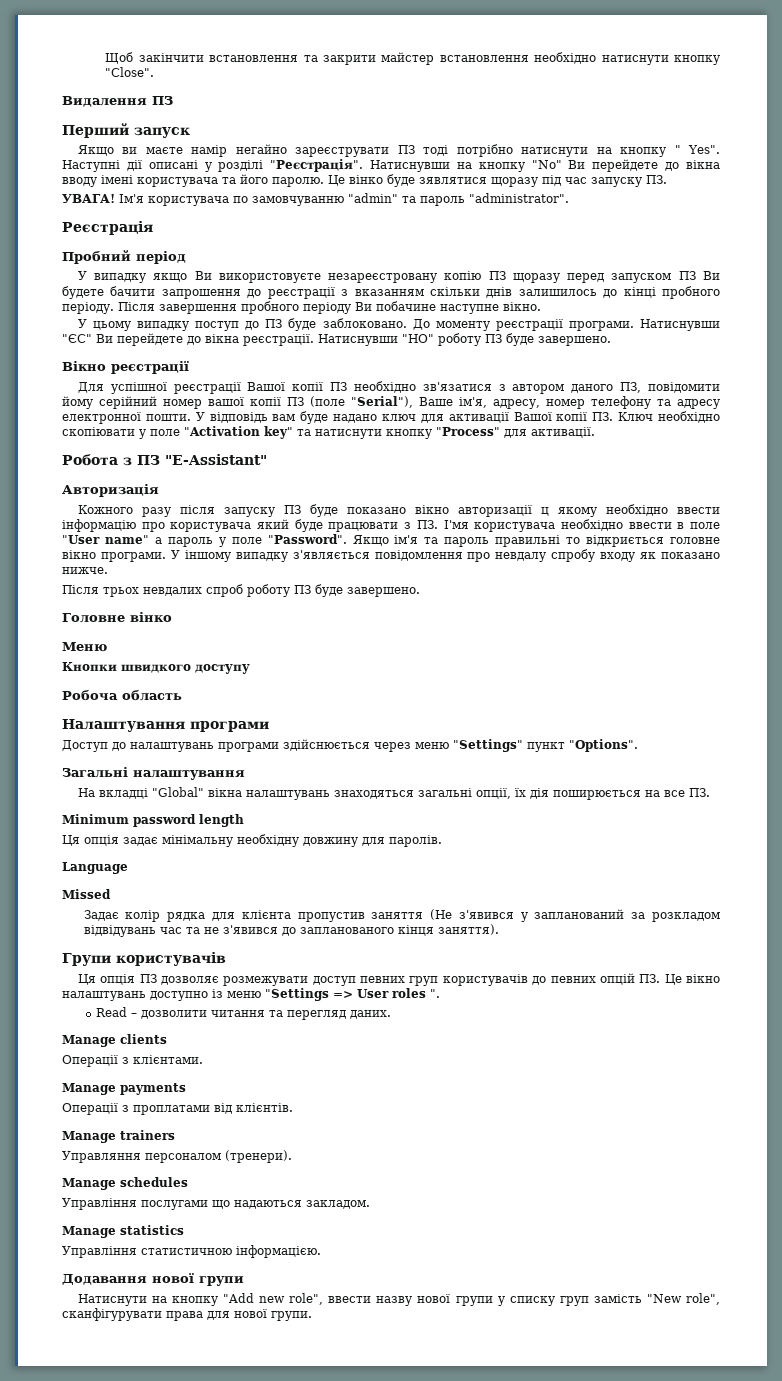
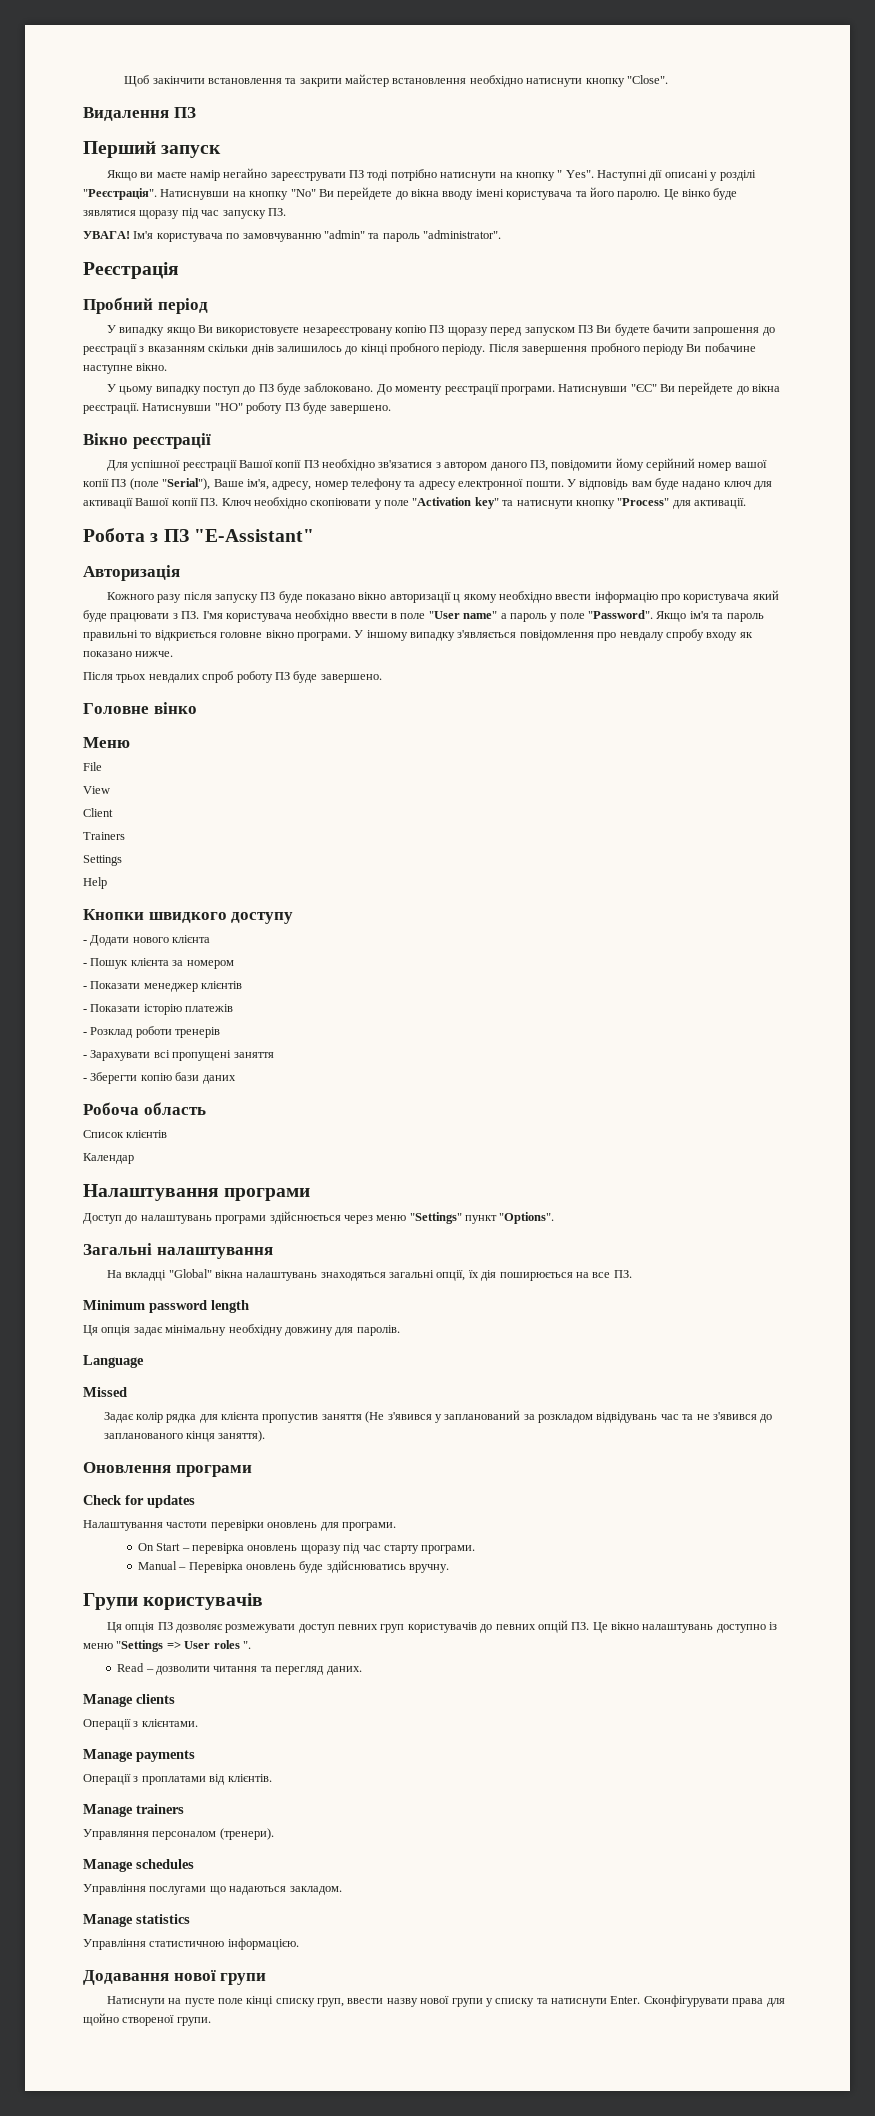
[62,662,250,674] Кнопки швидкого доступу -> [83,762,102,771] [83,786,110,794] [83,808,113,817] [83,832,125,840] [83,855,122,866] [83,877,107,889] [83,909,294,924] [83,935,211,946] [83,958,234,969] [83,981,243,992] [83,1004,234,1015] [83,1026,221,1038] [83,1050,274,1061] [83,1072,236,1084] File // View // Client // Trainers // Settings // Help // Кнопки швидкого доступу // - Додати нового клієнта // - Пошук клієнта за номером // - Показати менеджер клієнтів // - Показати історію платежів // - Розклад роботи тренерів // - Зарахувати всі пропущені заняття // - Зберегти копію бази даних
(182, 695) none -> [83,1130,168,1138] [83,1153,134,1164] // Список клієнтів // Календар
(499, 929) none -> [83,1462,252,1477] [83,1495,195,1508] [83,1520,396,1531] [137,1543,476,1554] [137,1560,450,1573] // Оновлення програми // Check for updates // Налаштування частоти перевірки оновлень для програми. // On Start – перевірка оновлень щоразу під час старту програми. // Manual – Перевірка оновлень буде здійснюватись вручну.
[172,1293,324,1306] кнопку "Add new role", -> [184,1996,345,2007] пусте поле кінці списку груп,
[559,1293,720,1306] [62,1308,267,1321] груп замість "New role", сканфігурувати права для нової -> [536,1995,785,2007] [83,2013,175,2026] та натиснути Enter. Cконфігурувати права для щойно створеної

